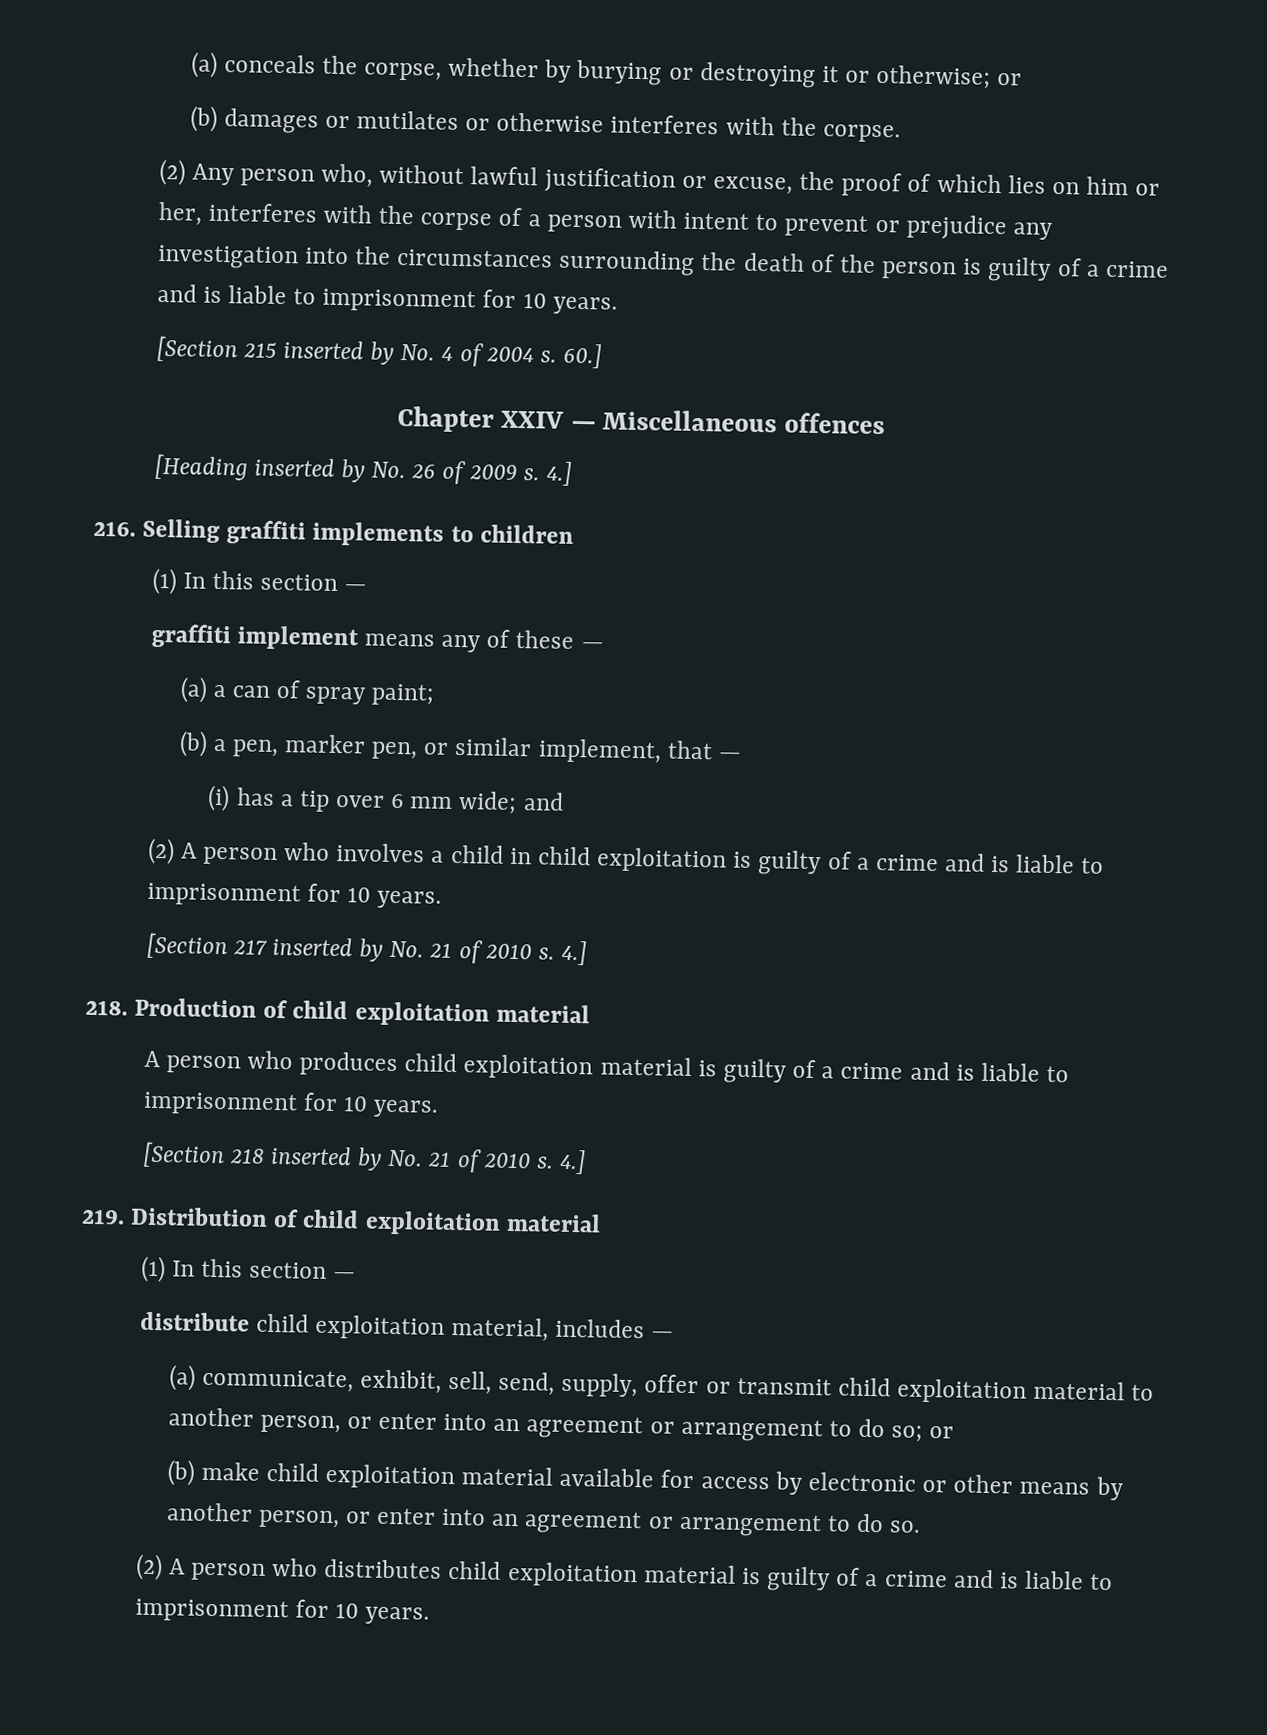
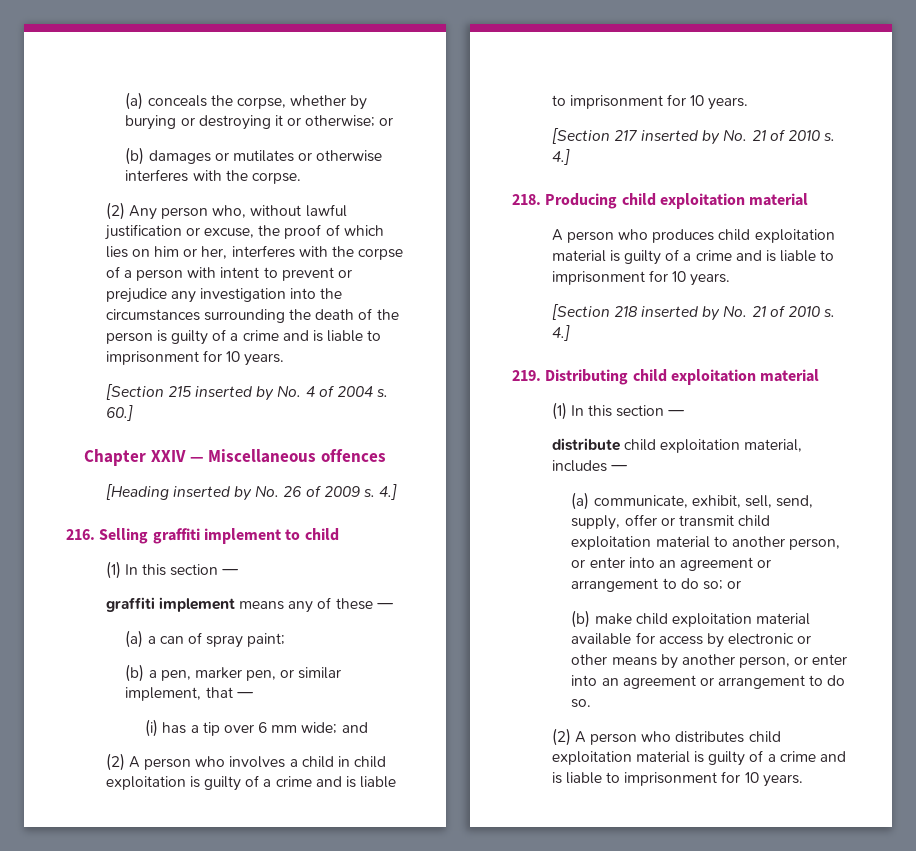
[312,521,574,547] implements to children -> [203,528,339,544] implement to child
[134,997,289,1019] Production of -> [545,193,618,209] Producing
[130,1206,300,1228] Distribution of -> [545,369,629,385] Distributing

